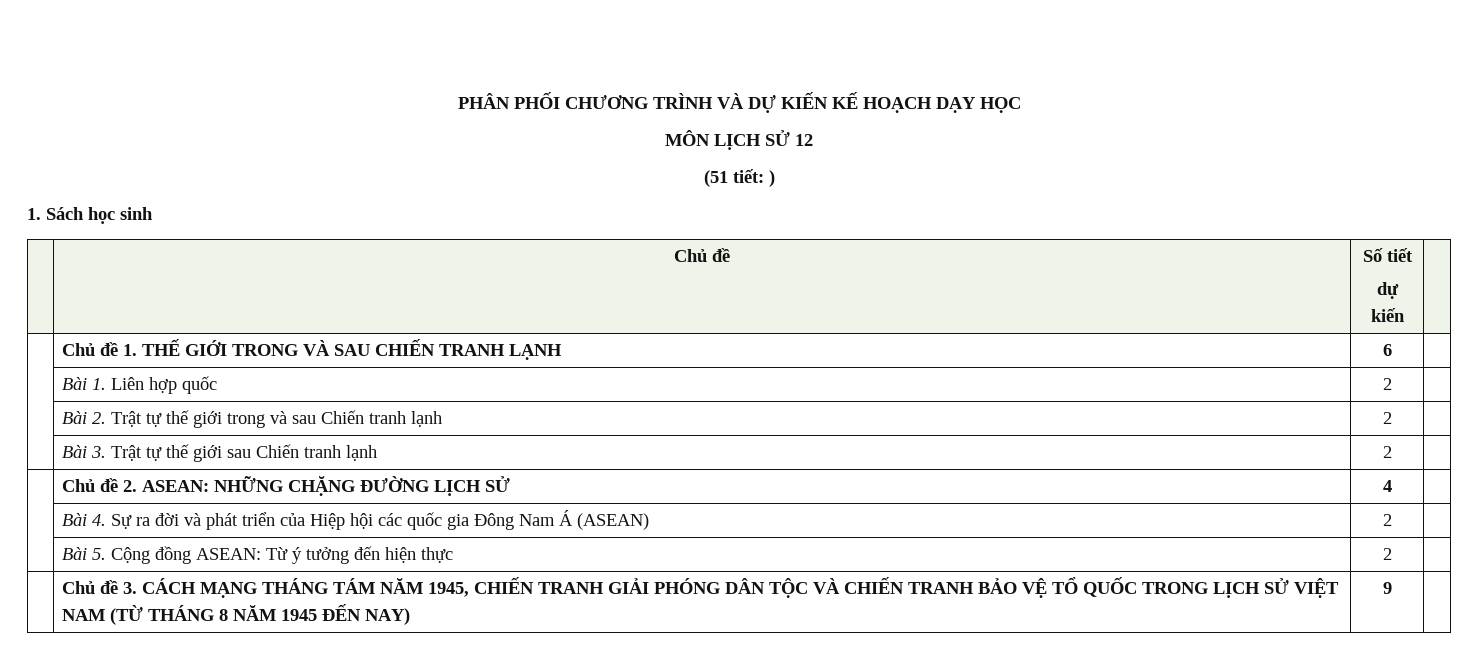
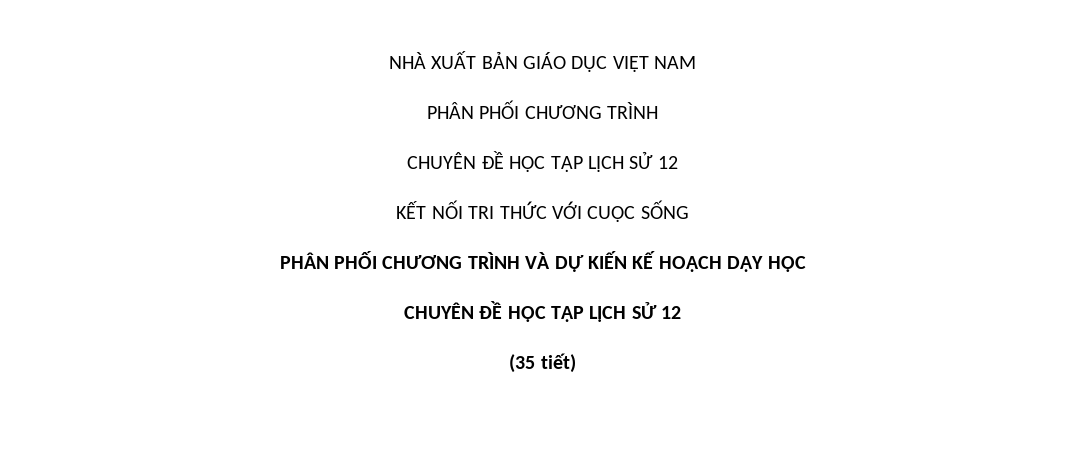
(457, 101) none -> [388,51,697,72] [426,100,659,119] [407,151,678,172] [396,200,689,222] NHÀ XUẤT BẢN GIÁO DỤC VIỆT NAM // PHÂN PHỐI CHƯƠNG TRÌNH // CHUYÊN ĐỀ HỌC TẬP LỊCH SỬ 12 // KẾT NỐI TRI THỨC VỚI CUỘC SỐNG //
[665,130,813,150] [703,169,775,187] [27,207,153,224] [674,248,730,262] [1362,248,1413,262] [1376,282,1399,299] [1370,308,1405,322] [61,339,562,360] [1382,344,1392,356] [61,376,217,394] [1382,378,1392,390] [61,410,442,428] [1382,412,1392,424] [61,444,377,462] [1382,446,1392,458] [61,476,510,496] [1382,480,1392,492] [61,510,649,530] [1382,514,1392,526] [61,546,453,564] [1382,548,1392,560] [61,577,1339,598] [61,604,410,625] [1382,582,1392,594] MÔN LỊCH SỬ 12 // (51 tiết: ) // 1. Sách học sinh // | Chủ đề | Số tiết // dự kiến | // | Chủ đề 1. THẾ GIỚI TRONG VÀ SAU CHIẾN TRANH LẠNH | 6 | // | Bài 1. Liên hợp quốc | 2 | // | Bài 2. Trật tự thế giới trong và sau Chiến tranh lạnh | 2 | // | Bài 3. Trật tự thế giới sau Chiến tranh lạnh | 2 | // | Chủ đề 2. ASEAN: NHỮNG CHẶNG ĐƯỜNG LỊCH SỬ | 4 | // | Bài 4. Sự ra đời và phát triển của Hiệp hội các quốc gia Đông Nam Á (ASEAN) | 2 | // | Bài 5. Cộng đồng ASEAN: Từ ý tưởng đến hiện thực | 2 | // | Chủ đề 3. CÁCH MẠNG THÁNG TÁM NĂM 1945, CHIẾN TRANH GIẢI PHÓNG DÂN TỘC VÀ CHIẾN TRANH BẢO VỆ TỔ QUỐC TRONG LỊCH SỬ VIỆT NAM (TỪ THÁNG 8 NĂM 1945 ĐẾN NAY) | 9 | -> [403,301,682,322] [509,353,576,373] CHUYÊN ĐỀ HỌC TẬP LỊCH SỬ 12 // (35 tiết)

